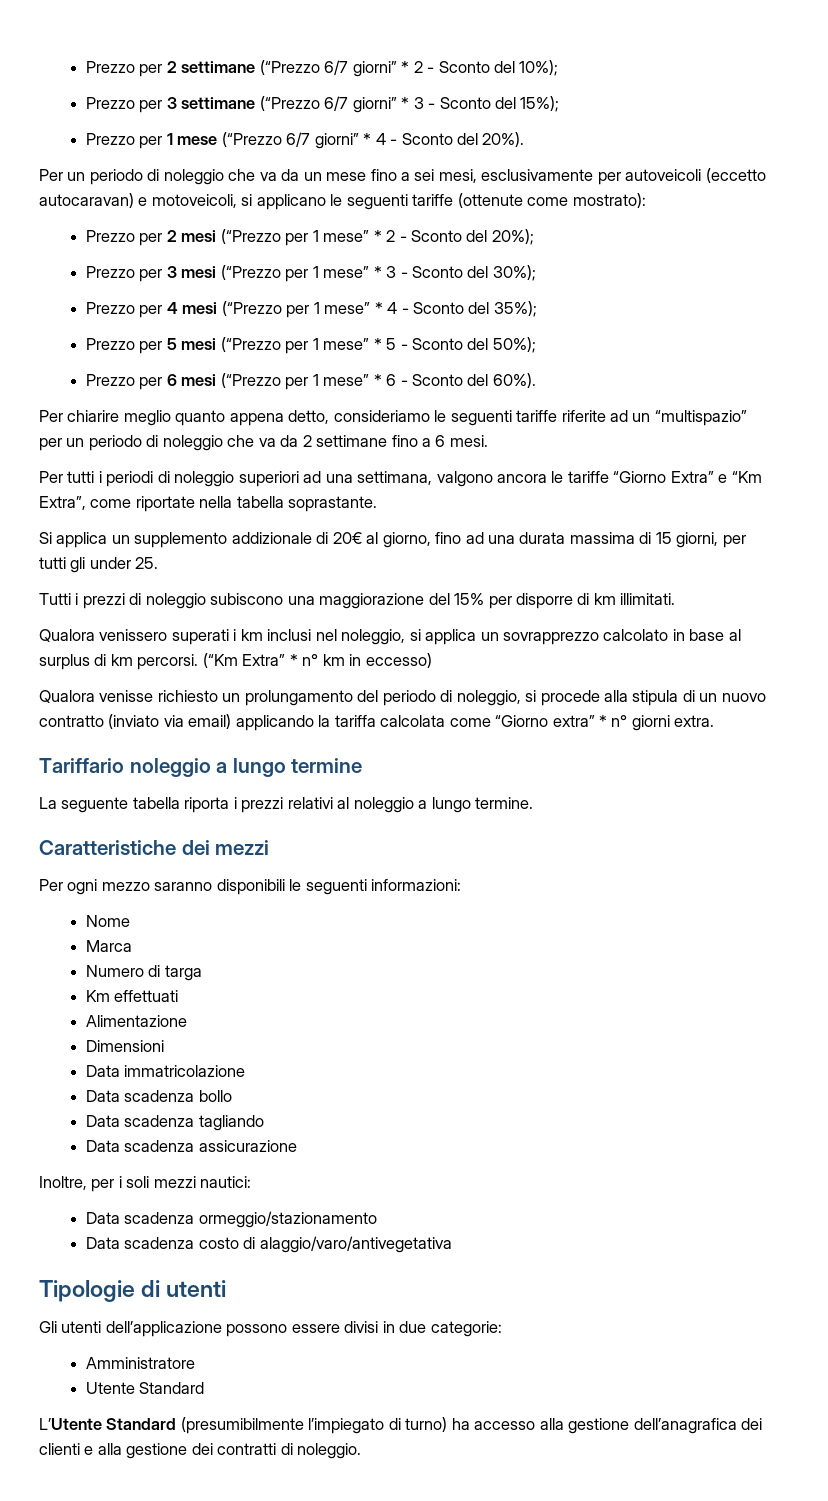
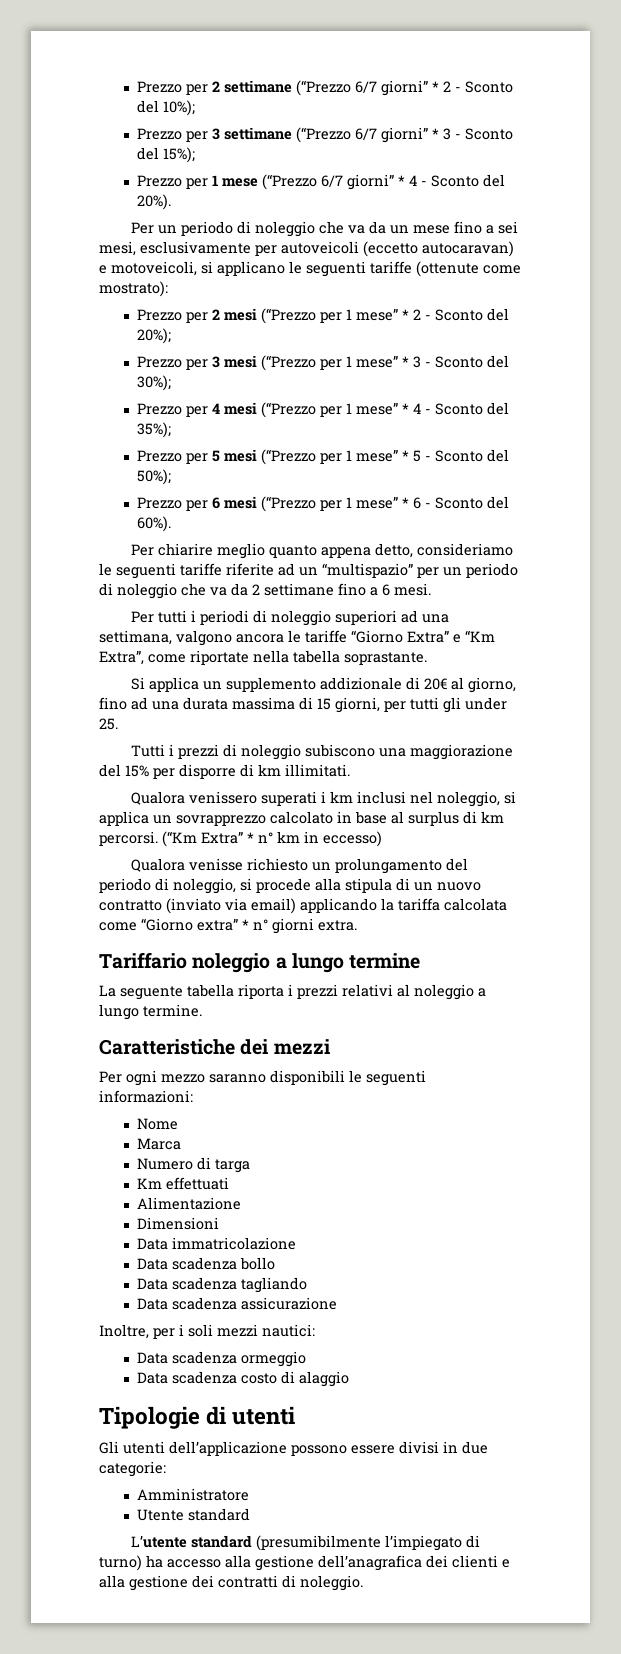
[198,1211,377,1228] ormeggio/stazionamento -> [240,1351,306,1367] ormeggio
[259,1236,452,1253] alaggio/varo/antivegetativa -> [298,1371,349,1387] alaggio
[139,1382,205,1394] [39,1418,177,1430] Standard // L’Utente Standard -> [187,1508,250,1521] [131,1535,253,1548] standard // L’utente standard

